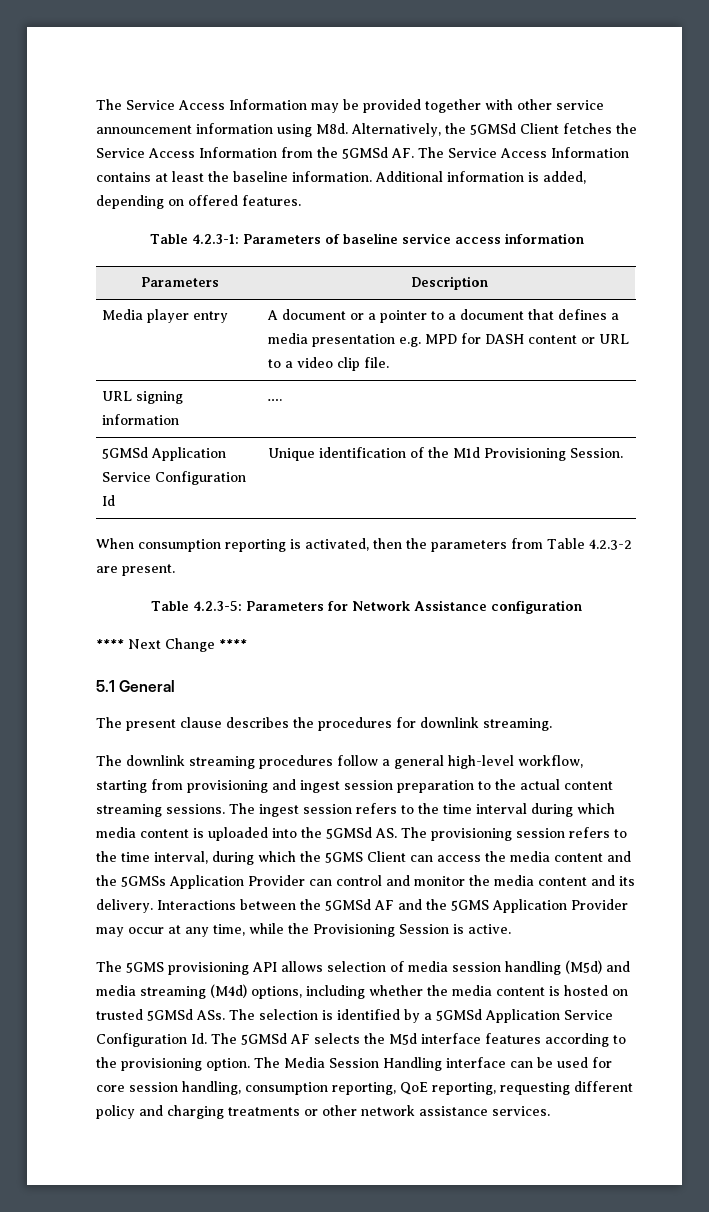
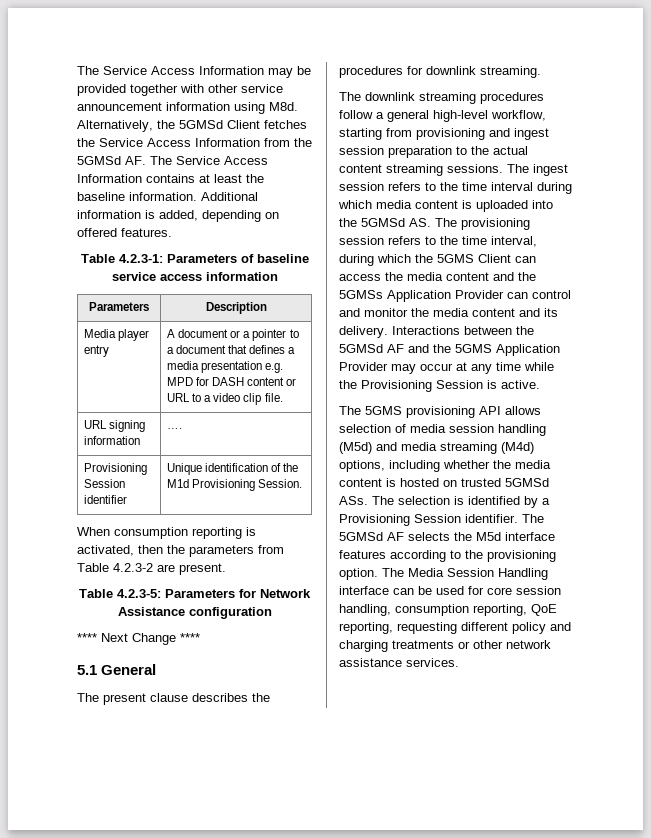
[102,447,227,461] [102,471,247,485] [102,495,116,506] 5GMSd Application Service Configuration Id -> [84,463,148,475] [84,479,126,488] [84,495,128,504] Provisioning Session identifier
[213,924,245,936] time, -> [496,362,521,371] time
[436,1009,613,1023] [96,1033,207,1047] 5GMSd Application Service Configuration Id. -> [339,514,518,526] Provisioning Session identifier.

